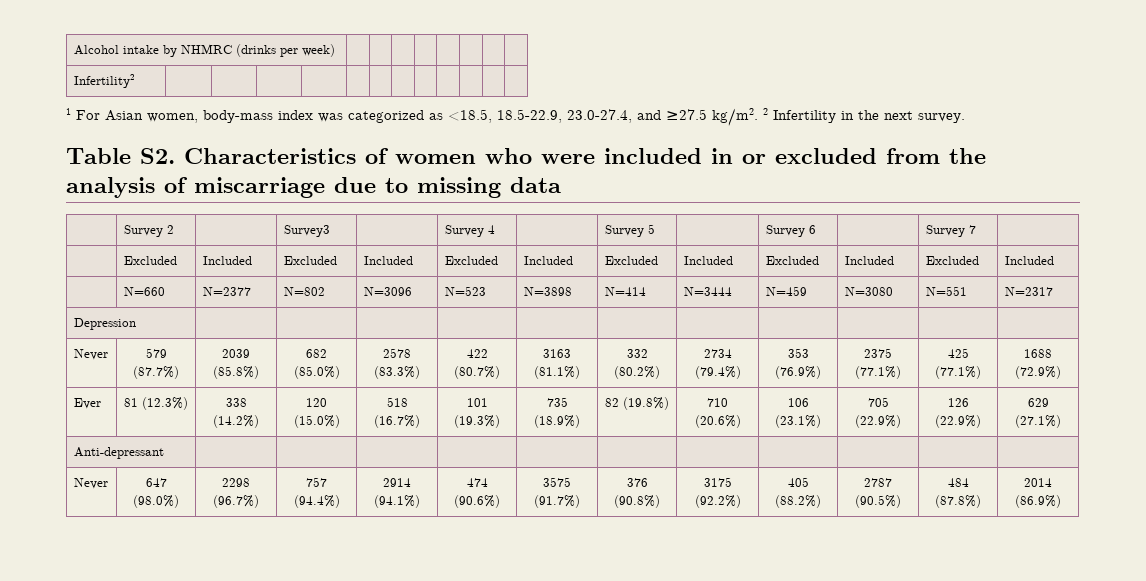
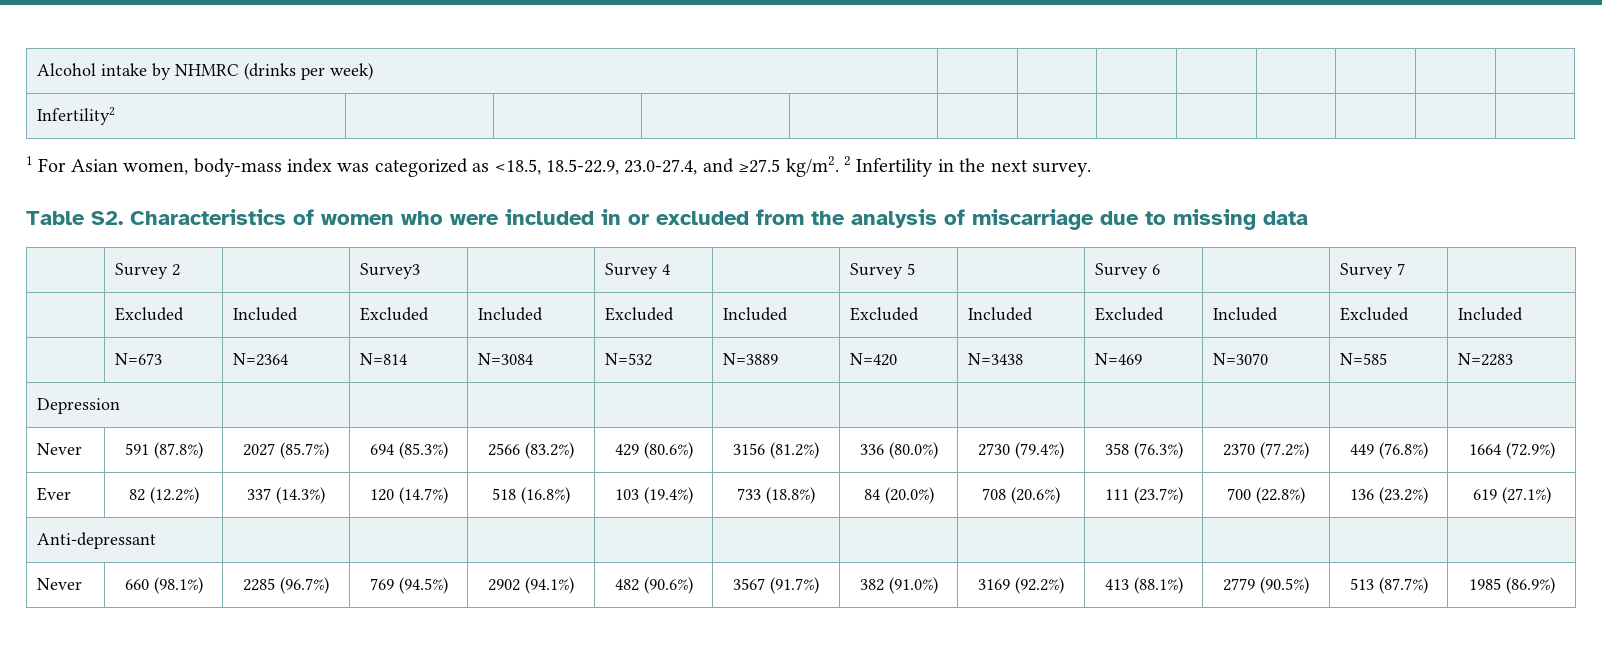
[123,287,165,296] [202,287,251,296] [283,287,325,296] [363,287,412,296] [444,286,486,296] [523,287,572,296] [604,287,646,296] [683,287,732,296] [765,286,807,296] [844,287,893,296] [925,286,967,296] [1004,287,1053,296] [73,318,136,330] [73,349,108,360] [145,348,167,358] [133,366,179,379] [222,349,250,358] [213,366,259,379] [306,349,327,358] [293,366,340,379] [382,348,411,358] [373,366,420,379] [466,349,488,358] [453,366,500,379] [543,349,571,358] [534,366,580,379] [626,349,648,358] [614,366,660,379] [703,349,732,358] [694,366,741,379] [787,348,809,358] [775,366,821,379] [864,348,892,358] [855,366,901,379] [947,348,969,358] [935,366,981,379] [1024,349,1052,358] [1015,366,1061,379] [73,398,101,409] [124,397,188,410] [225,398,247,407] [213,415,259,428] N=660 | N=2377 | N=802 | N=3096 | N=523 | N=3898 | N=414 | N=3444 | N=459 | N=3080 | N=551 | N=2317 // Depression | | | | | | | | | | | // Never | 579 (87.7%) | 2039 (85.8%) | 682 (85.0%) | 2578 (83.3%) | 422 (80.7%) | 3163 (81.1%) | 332 (80.2%) | 2734 (79.4%) | 353 (76.9%) | 2375 (77.1%) | 425 (77.1%) | 1688 (72.9%) // Ever | 81 (12.3%) | 338 (14.2%) -> [115,353,163,365] [233,353,289,366] [360,353,408,365] [478,353,534,365] [605,353,653,366] [723,353,779,365] [850,353,898,366] [968,353,1024,365] [1095,353,1143,365] [1213,353,1269,365] [1340,353,1388,365] [1458,353,1514,366] [37,398,121,414] [37,443,83,455] [124,442,203,459] [243,442,329,459] [369,442,448,459] [488,442,574,459] [614,442,693,459] [733,442,819,459] [859,442,938,459] [978,442,1064,459] [1104,442,1183,459] [1223,442,1309,459] [1349,442,1428,459] [1468,442,1555,459] [37,487,72,501] [128,487,199,504] [247,487,325,504] N=673 | N=2364 | N=814 | N=3084 | N=532 | N=3889 | N=420 | N=3438 | N=469 | N=3070 | N=585 | N=2283 // Depression | | | | | | | | | | | // Never | 591 (87.8%) | 2027 (85.7%) | 694 (85.3%) | 2566 (83.2%) | 429 (80.6%) | 3156 (81.2%) | 336 (80.0%) | 2730 (79.4%) | 358 (76.3%) | 2370 (77.2%) | 449 (76.8%) | 1664 (72.9%) // Ever | 82 (12.2%) | 337 (14.3%)
[293,415,340,428] (15.0%) -> [398,487,448,504] (14.7%)
[373,415,420,428] [466,398,488,407] [453,415,500,428] [546,397,568,407] [534,415,580,428] [605,397,669,410] [707,398,728,407] [694,415,741,428] [787,398,809,407] [775,415,821,428] [867,397,889,407] [855,415,901,428] [947,398,969,407] [935,415,981,428] [1027,398,1049,407] [1015,415,1061,428] [73,447,164,459] [73,478,108,489] [145,478,167,487] [133,495,179,508] [222,478,250,487] [213,495,259,508] [306,477,327,487] [293,495,340,508] [382,478,411,487] (16.7%) | 101 (19.3%) | 735 (18.9%) | 82 (19.8%) | 710 (20.6%) | 106 (23.1%) | 705 (22.9%) | 126 (22.9%) | 629 (27.1%) // Anti-depressant | | | | | | | | | | | // Never | 647 (98.0%) | 2298 (96.7%) | 757 (94.4%) | 2914 -> [521,487,570,504] [614,487,693,504] [737,487,815,504] [863,487,934,504] [982,487,1060,504] [1104,487,1183,504] [1227,487,1305,504] [1349,487,1428,504] [1472,487,1551,504] [37,532,157,549] [37,578,83,590] [124,577,203,594] [243,577,329,594] [369,577,448,594] [488,579,520,591] (16.8%) | 103 (19.4%) | 733 (18.8%) | 84 (20.0%) | 708 (20.6%) | 111 (23.7%) | 700 (22.8%) | 136 (23.2%) | 619 (27.1%) // Anti-depressant | | | | | | | | | | | // Never | 660 (98.1%) | 2285 (96.7%) | 769 (94.5%) | 2902
[466,478,488,487] 474 -> [614,579,639,591] 482
[543,477,571,487] 3575 -> [733,578,765,590] 3567
[626,478,648,487] [614,495,660,508] [703,477,732,487] [694,495,741,508] [787,477,809,487] [775,495,821,508] [864,478,892,487] [855,495,901,508] [947,478,969,487] [935,495,981,508] [1024,478,1052,487] 376 (90.8%) | 3175 (92.2%) | 405 (88.2%) | 2787 (90.5%) | 484 (87.8%) | 2014 -> [859,577,938,594] [978,577,1064,594] [1104,577,1183,594] [1223,577,1309,594] [1349,577,1428,594] [1468,578,1501,590] 382 (91.0%) | 3169 (92.2%) | 413 (88.1%) | 2779 (90.5%) | 513 (87.7%) | 1985

